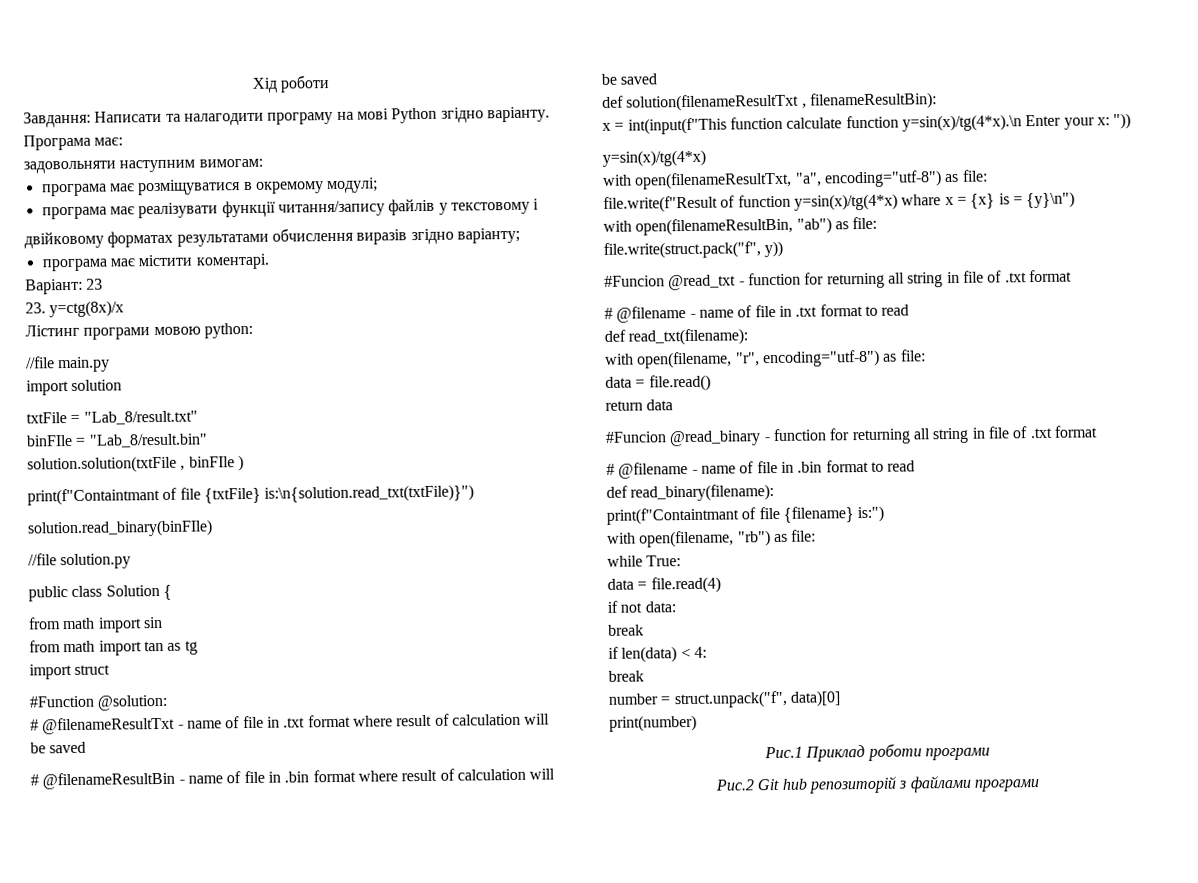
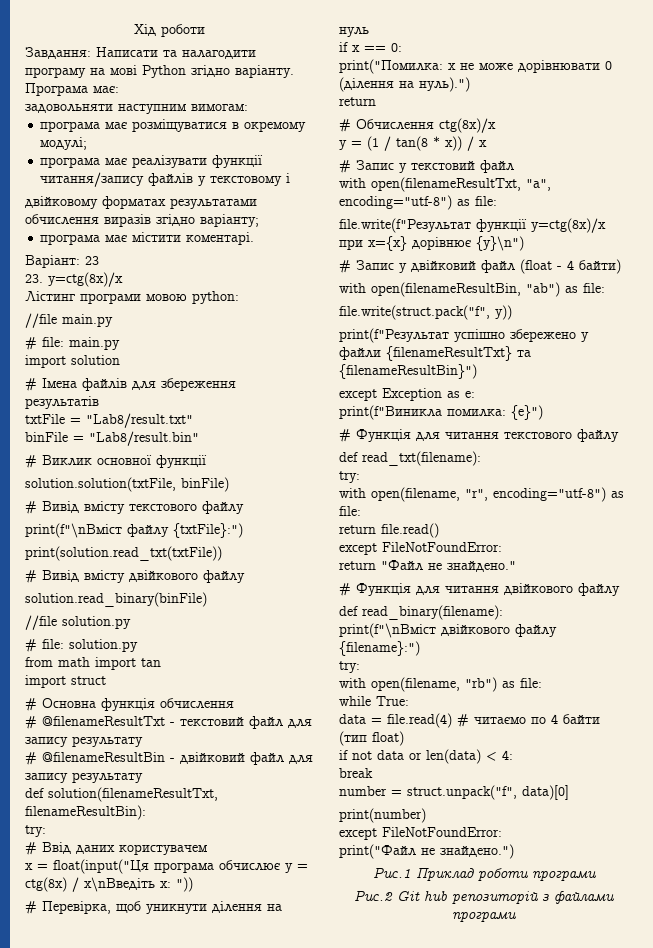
(111, 364) none -> [25,337,120,350] // # file: main.py
[26,410,198,425] [26,433,208,448] [27,455,244,474] [27,484,475,506] [27,519,213,538] [28,553,132,570] [28,584,172,602] [28,616,163,633] txtFile = "Lab_8/result.txt" // binFIle = "Lab_8/result.bin" // solution.solution(txtFile , binFIle ) // print(f"Containtmant of file {txtFile} is:\n{solution.read_txt(txtFile)}") // solution.read_binary(binFIle) // //file solution.py // public class Solution { // from math import sin -> [25,378,236,391] [25,396,99,409] [25,413,193,428] [25,431,199,446] [25,455,207,468] [25,477,229,492] [25,501,244,514] [25,523,243,538] [25,546,222,561] [25,570,245,583] [25,592,207,607] [25,615,131,630] [25,639,138,652] # Імена файлів для збереження результатів // txtFile = "Lab8/result.txt" // binFile = "Lab8/result.bin" // # Виклик основної функції // solution.solution(txtFile, binFile) // # Вивід вмісту текстового файлу // print(f"\nВміст файлу {txtFile}:") // print(solution.read_txt(txtFile)) // # Вивід вмісту двійкового файлу // solution.read_binary(binFile) // //file solution.py // # file: solution.py
[167,640,198,655] as tg -> (161, 662) none
[29,694,169,711] #Function @solution: -> [25,698,234,711] # Основна функція обчислення
[186,713,551,729] [30,741,87,754] [30,768,556,790] [601,73,658,85] [602,93,807,112] name of file in .txt format where result of calculation will be saved // # @filenameResultBin - name of file in .bin format where result of calculation will be saved // def solution(filenameResultTxt , -> [180,716,312,729] [25,736,143,747] [25,752,313,765] [25,772,143,783] [25,787,218,802] текстовий файл для запису результату // # @filenameResultBin - двійковий файл для запису результату // def solution(filenameResultTxt,
[602,112,1132,135] [602,149,706,167] x = int(input(f"This function calculate function y=sin(x)/tg(4*x).\n Enter your x: ")) // y=sin(x)/tg(4*x) -> [25,825,46,837] [25,842,207,855] [25,859,308,874] [25,877,193,892] [25,901,282,914] [339,27,369,37] [339,42,402,52] [339,59,612,74] [339,77,470,92] [339,97,376,106] [339,118,496,133] [339,136,487,151] [339,160,515,173] try: // # Ввід даних користувачем // x = float(input("Ця програма обчислює y = ctg(8x) / x\nВведіть x: ")) // # Перевірка, щоб уникнути ділення на нуль // if x == 0: // print("Помилка: x не може дорівнювати 0 (ділення на нуль).") // return // # Обчислення ctg(8x)/x // y = (1 / tan(8 * x)) / x // # Запис у текстовий файл
[603,191,1076,213] file.write(f"Result of function y=sin(x)/tg(4*x) whare x = {x} is = {y}\n") -> [339,218,606,233] [339,236,524,251] [339,259,621,274] file.write(f"Результат функції y=ctg(8x)/x при x={x} дорівнює {y}\n") // # Запис у двійковий файл (float - 4 байти)
[604,269,1072,291] [604,304,910,323] #Funcion @read_txt - function for returning all string in file of .txt format // # @filename - name of file in .txt format to read -> [339,328,589,343] [339,346,531,361] [339,364,477,379] [339,388,475,401] [339,405,543,420] [339,429,619,442] print(f"Результат успішно збережено у файли {filenameResultTxt} та {filenameResultBin}") // except Exception as e: // print(f"Виникла помилка: {e}") // # Функція для читання текстового файлу
(749, 337) none -> [339,471,360,483] // try:
[605,376,646,388] data = -> [339,525,376,534] return
[605,399,674,411] [605,425,1097,447] [606,459,916,479] [606,484,775,502] [606,505,885,525] // return data // #Funcion @read_binary - function for returning all string in file of .txt format // # @filename - name of file in .bin format to read // def read_binary(filename): // print(f"Containtmant of file {filename} is:") -> [339,542,502,555] [339,560,516,572] [339,583,620,596] [339,605,503,620] [339,623,557,638] [339,641,420,656] [339,661,360,673] // except FileNotFoundError: // return "Файл не знайдено." // # Функція для читання двійкового файлу // def read_binary(filename): // print(f"\nВміст двійкового файлу {filename}:") // try:
(721, 585) none -> [457,714,600,727] [339,731,404,746] # читаємо по 4 байти (тип float)
[644,601,676,613] [608,624,644,636] [608,646,619,659] data: // break // if -> [377,750,422,760] data or
(697, 723) none -> [339,827,502,840] [339,844,514,859] // except FileNotFoundError: // print("Файл не знайдено.")

